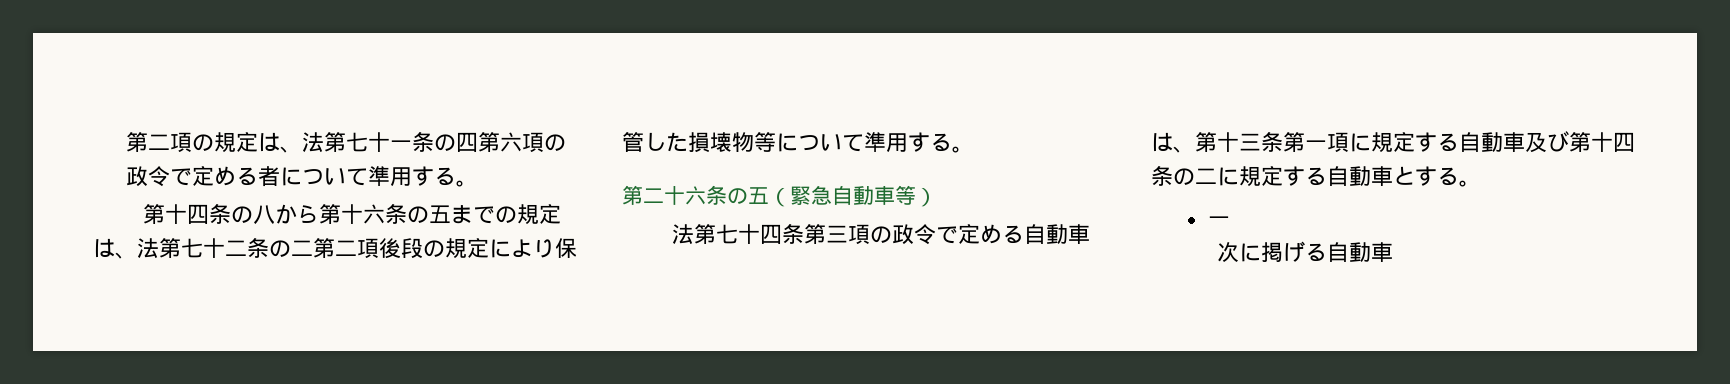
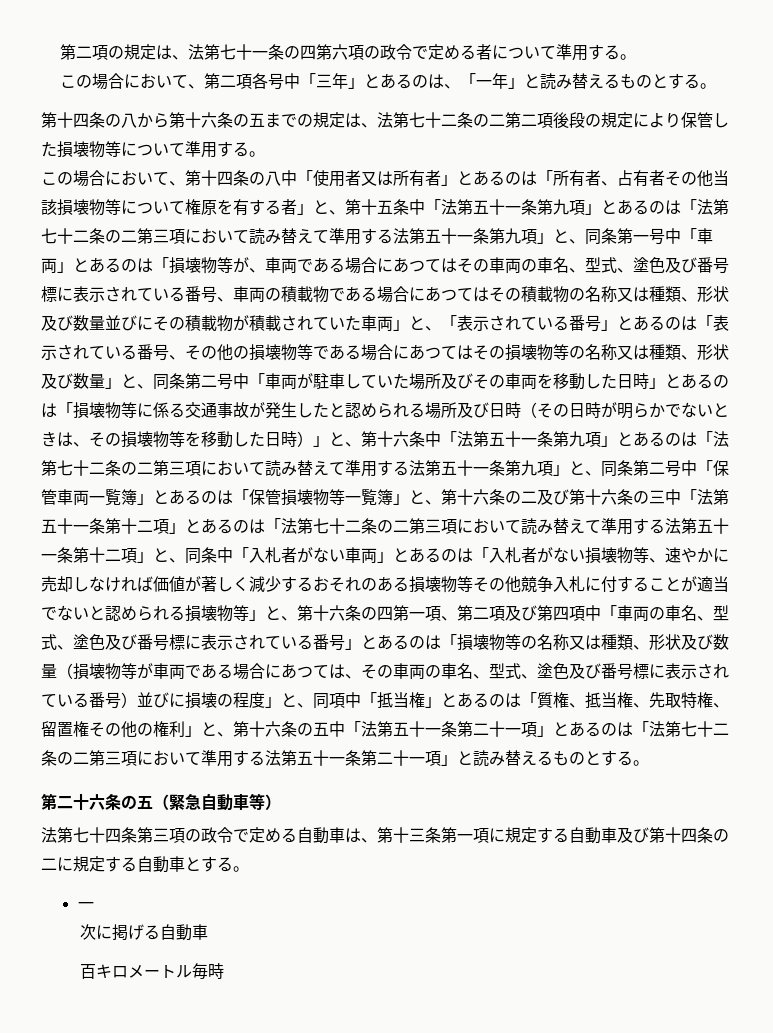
(479, 183) none -> [60,73,717,90] // この場合において、第二項各号中「三年」とあるのは、「一年」と読み替えるものとする。
(974, 149) none -> [41,170,729,187] [41,199,729,216] [41,228,713,245] [41,257,729,274] [41,286,729,303] [41,315,729,332] [41,344,729,361] [41,373,729,390] [41,402,729,419] [41,431,729,448] [41,460,729,477] [41,489,729,506] [41,518,729,535] [41,547,729,564] [41,576,729,593] [41,605,729,622] [41,634,729,651] [41,663,729,680] [41,692,729,709] [41,721,729,738] [41,750,649,767] // この場合において、第十四条の八中「使用者又は所有者」とあるのは「所有者、占有者その他当該損壊物等について権原を有する者」と、第十五条中「法第五十一条第九項」とあるのは「法第七十二条の二第三項において読み替えて準用する法第五十一条第九項」と、同条第一号中「車両」とあるのは「損壊物等が、車両である場合にあつてはその車両の車名、型式、塗色及び番号標に表示されている番号、車両の積載物である場合にあつてはその積載物の名称又は種類、形状及び数量並びにその積載物が積載されていた車両」と、「表示されている番号」とあるのは「表示されている番号、その他の損壊物等である場合にあつてはその損壊物等の名称又は種類、形状及び数量」と、同条第二号中「車両が駐車していた場所及びその車両を移動した日時」とあるのは「損壊物等に係る交通事故が発生したと認められる場所及び日時（その日時が明らかでないときは、その損壊物等を移動した日時）」と、第十六条中「法第五十一条第九項」とあるのは「法第七十二条の二第三項において読み替えて準用する法第五十一条第九項」と、同条第二号中「保管車両一覧簿」とあるのは「保管損壊物等一覧簿」と、第十六条の二及び第十六条の三中「法第五十一条第十二項」とあるのは「法第七十二条の二第三項において読み替えて準用する法第五十一条第十二項」と、同条中「入札者がない車両」とあるのは「入札者がない損壊物等、速やかに売却しなければ価値が著しく減少するおそれのある損壊物等その他競争入札に付することが適当でないと認められる損壊物等」と、第十六条の四第一項、第二項及び第四項中「車両の車名、型式、塗色及び番号標に表示されている番号」とあるのは「損壊物等の名称又は種類、形状及び数量（損壊物等が車両である場合にあつては、その車両の車名、型式、塗色及び番号標に表示されている番号）並びに損壊の程度」と、同項中「抵当権」とあるのは「質権、抵当権、先取特権、留置権その他の権利」と、第十六条の五中「法第五十一条第二十一項」とあるのは「法第七十二条の二第三項において準用する法第五十一条第二十一項」と読み替えるものとする。
(1394, 252) none -> [79,963,224,979] // 百キロメートル毎時

